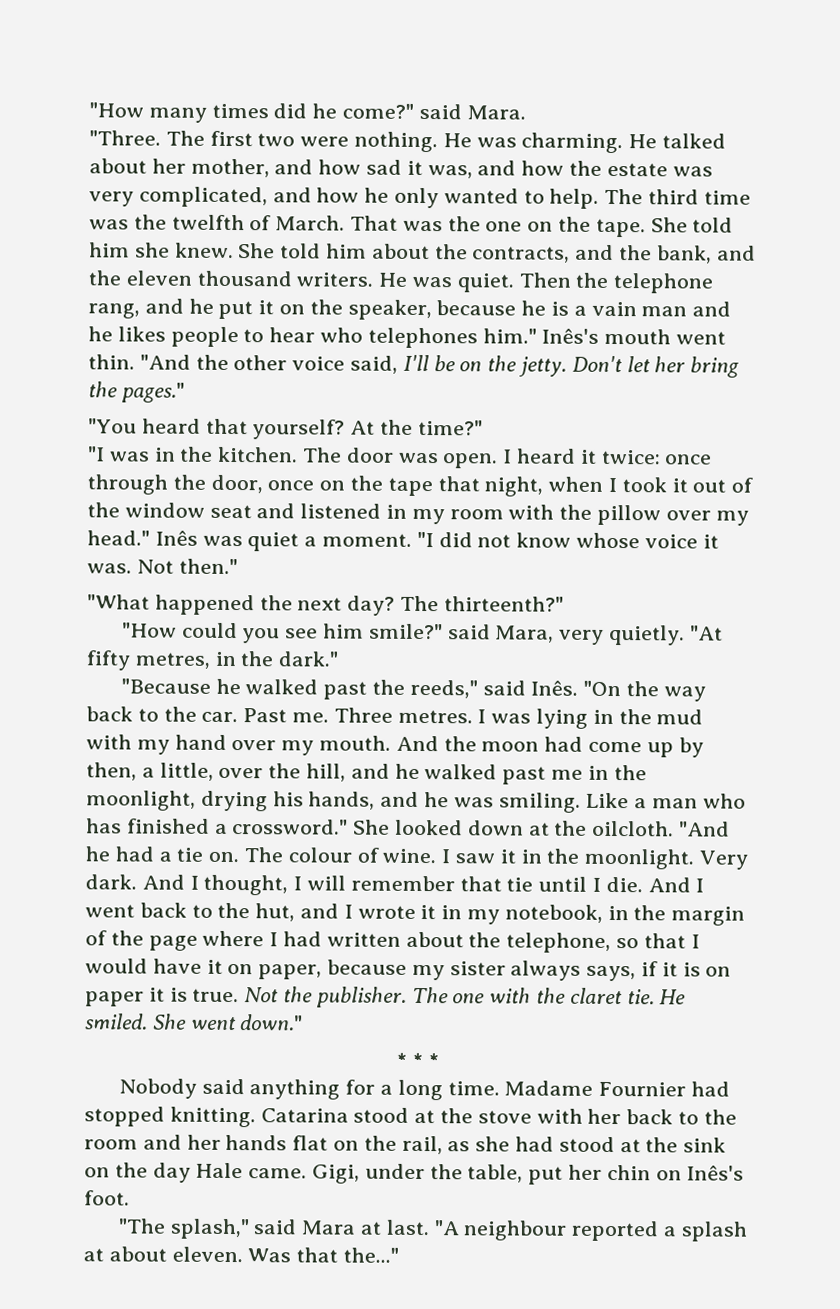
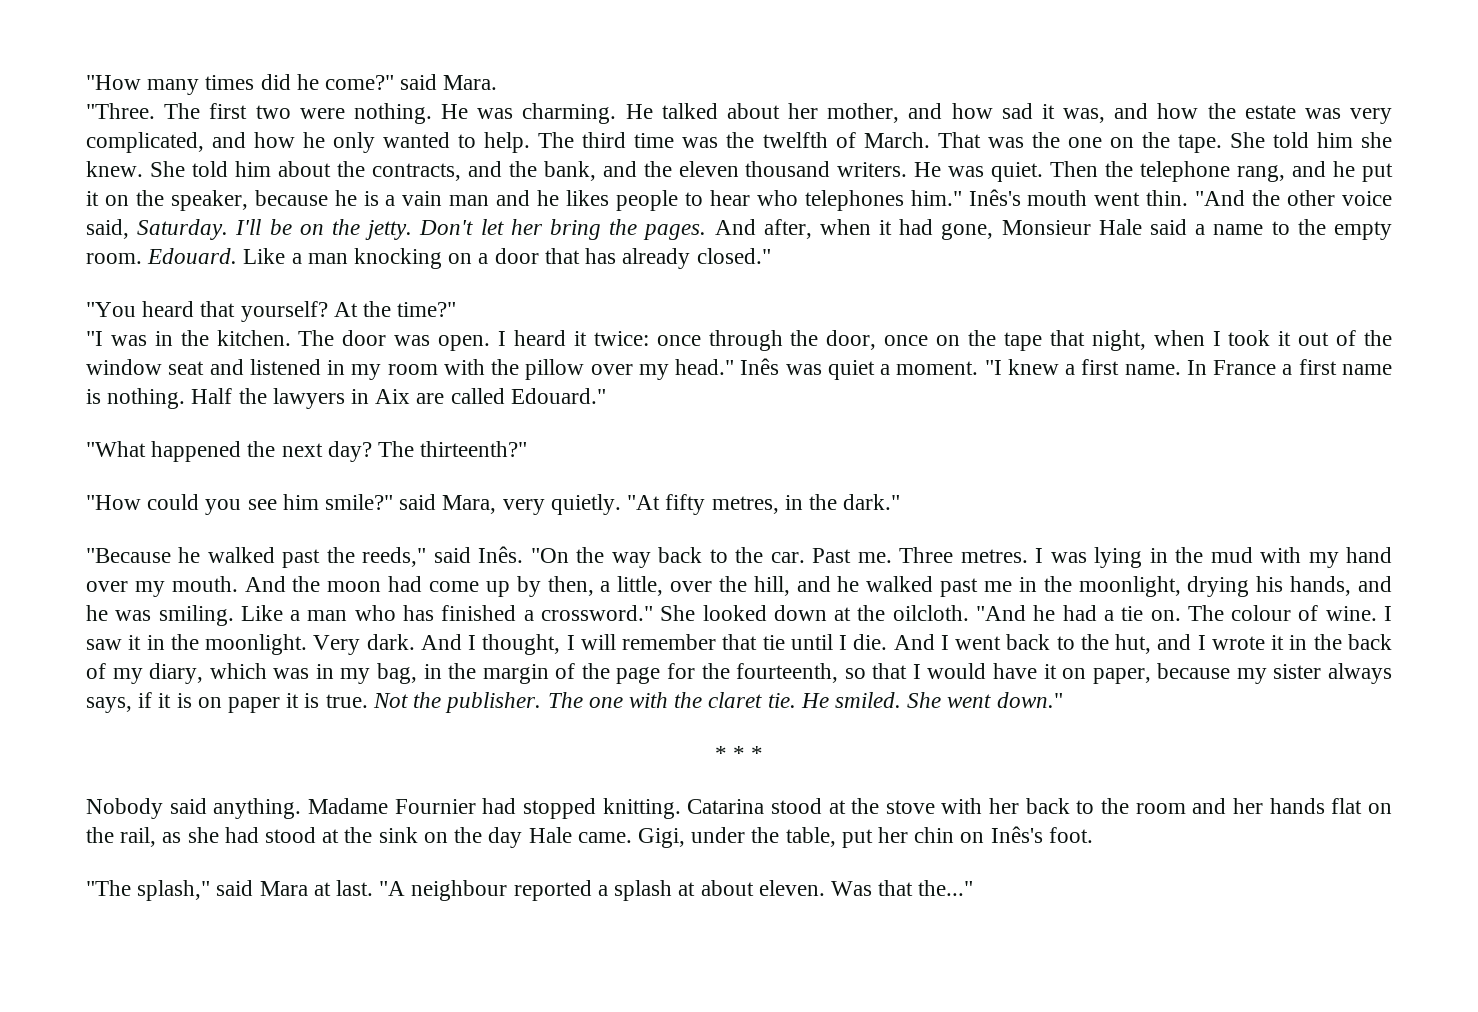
(399, 364) none -> [137,219,229,240] Saturday.
[120,382,185,403] pages." -> [643,219,1392,240] [86,248,771,269] pages. And after, when it had gone, Monsieur Hale said a name to the empty room. Edouard. Like a man knocking on a door that has already closed."
[438,532,719,549] [87,558,238,575] did not know whose voice it was. Not then." -> [1007,359,1393,375] [86,388,606,409] knew a first name. In France a first name is nothing. Half the lawyers in Aix are called Edouard."
[467,904,603,925] my notebook, -> [1313,634,1392,650] [86,663,417,684] the back of my diary, which was in my bag,
[202,930,612,954] where I had written about the telephone, -> [666,663,839,683] for the fourteenth,
[249,1079,500,1101] anything for a long time. -> [213,798,302,819] anything.

